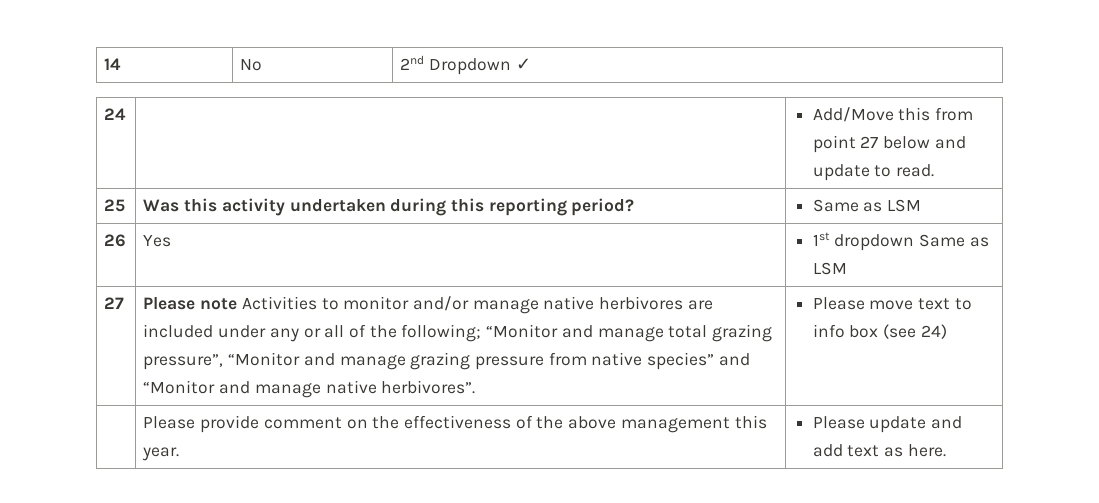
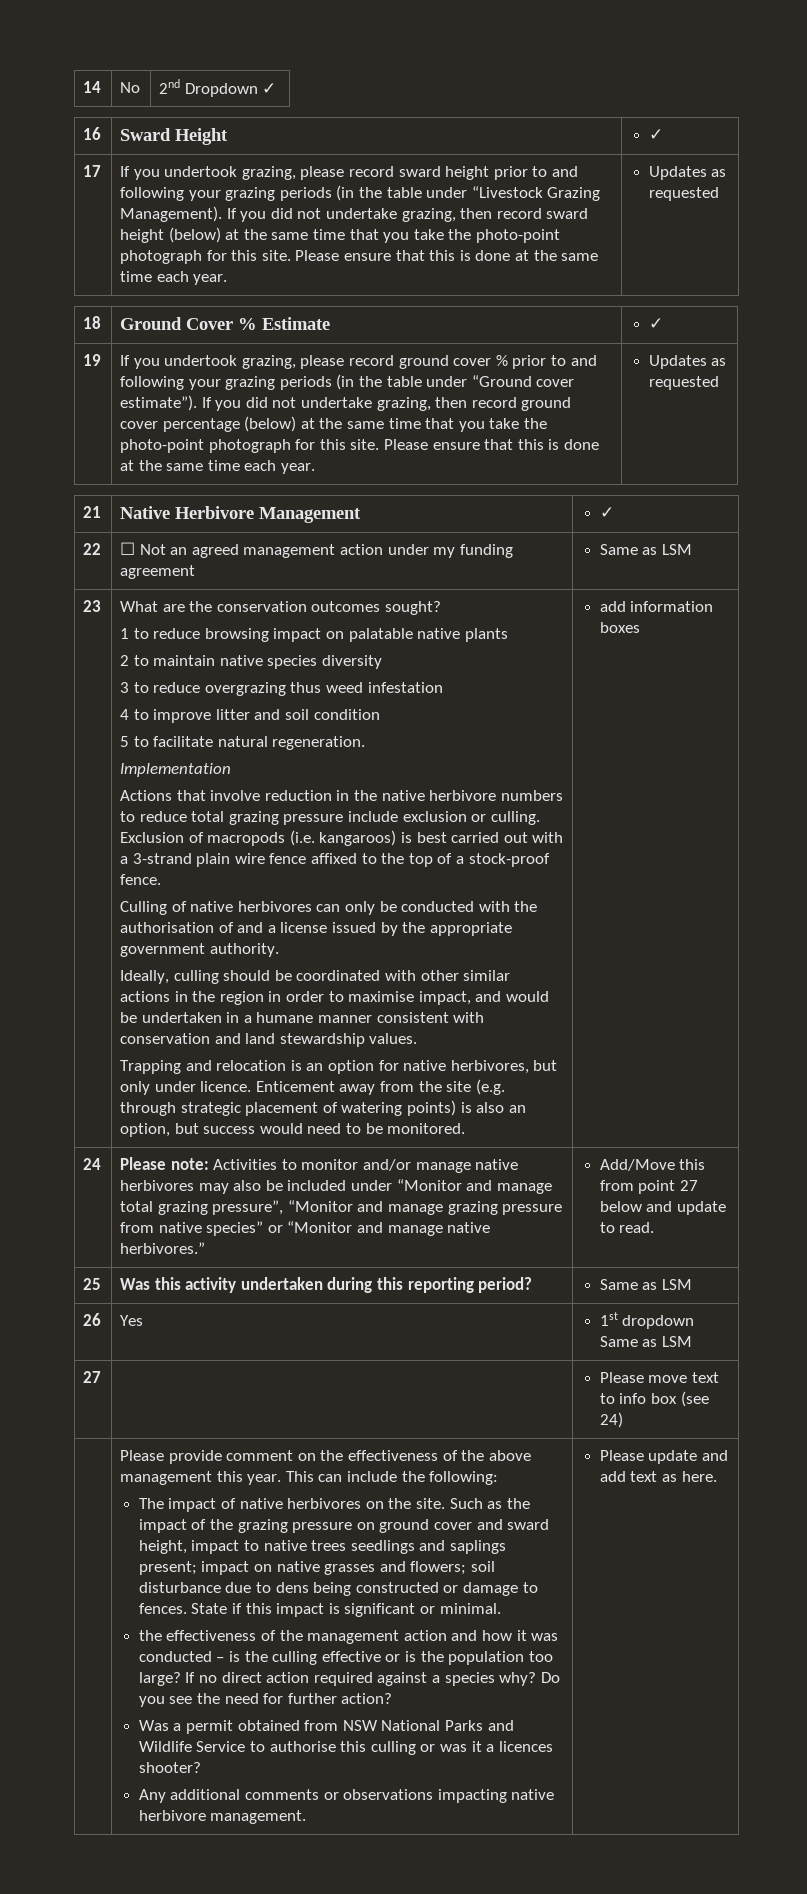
[104,108,127,120] 24 | -> [83,127,102,140] [120,128,229,145] [648,129,663,140] [83,165,102,177] [120,166,579,180] [120,185,601,201] [120,206,589,222] [120,227,561,243] [120,250,599,264] [120,271,228,285] [648,166,727,180] [648,187,719,201] [83,316,102,329] [120,317,331,330] [648,318,663,329] [83,354,102,366] [120,355,597,369] [120,374,575,390] [120,395,572,411] [120,416,548,432] [120,439,600,453] [120,460,316,474] [648,355,727,369] [648,376,719,390] [83,506,102,518] [120,506,362,523] [599,507,614,518] [83,543,102,555] [120,542,513,558] [120,565,196,579] [599,544,693,555] [83,600,102,612] [120,601,442,615] [120,628,508,642] [120,655,383,669] [120,682,443,696] [120,709,380,723] [120,736,366,750] [120,763,232,777] [120,790,563,801] [120,811,540,825] [120,830,564,846] [120,853,550,867] [120,874,162,885] [120,901,538,915] [120,922,512,936] [120,943,279,957] [120,970,511,984] [120,991,550,1005] [120,1012,485,1023] [120,1033,418,1047] [120,1060,558,1074] [120,1079,505,1095] [120,1100,526,1116] [120,1123,466,1137] [599,601,714,612] [599,622,640,633] [83,1158,102,1170] [120,1157,519,1173] [120,1179,552,1194] [120,1200,563,1215] [120,1221,491,1236] [120,1242,206,1254] 16 | Sward Height | ✓ // 17 | If you undertook grazing, please record sward height prior to and following your grazing periods (in the table under “Livestock Grazing Management). If you did not undertake grazing, then record sward height (below) at the same time that you take the photo-point photograph for this site. Please ensure that this is done at the same time each year. | Updates as requested // 18 | Ground Cover % Estimate | ✓ // 19 | If you undertook grazing, please record ground cover % prior to and following your grazing periods (in the table under “Ground cover estimate”). If you did not undertake grazing, then record ground cover percentage (below) at the same time that you take the photo-point photograph for this site. Please ensure that this is done at the same time each year. | Updates as requested // 21 | Native Herbivore Management | ✓ // 22 | ☐ Not an agreed management action under my funding agreement | Same as LSM // 23 | What are the conservation outcomes sought? // 1 to reduce browsing impact on palatable native plants // 2 to maintain native species diversity // 3 to reduce overgrazing thus weed infestation // 4 to improve litter and soil condition // 5 to facilitate natural regeneration. // Implementation // Actions that involve reduction in the native herbivore numbers to reduce total grazing pressure include exclusion or culling. Exclusion of macropods (i.e. kangaroos) is best carried out with a 3-strand plain wire fence affixed to the top of a stock-proof fence. // Culling of native herbivores can only be conducted with the authorisation of and a license issued by the appropriate government authority. // Ideally, culling should be coordinated with other similar actions in the region in order to maximise impact, and would be undertaken in a humane manner consistent with conservation and land stewardship values. // Trapping and relocation is an option for native herbivores, but only under licence. Enticement away from the site (e.g. through strategic placement of watering points) is also an option, but success would need to be monitored. | add information boxes // 24 | Please note: Activities to monitor and/or manage native herbivores may also be included under “Monitor and manage total grazing pressure”, “Monitor and manage grazing pressure from native species” or “Monitor and manage native herbivores.”
[143,296,713,314] [143,324,773,342] [143,352,750,370] [143,380,476,398] Please note Activities to monitor and/or manage native herbivores are included under any or all of the following; “Monitor and manage total grazing pressure”, “Monitor and manage grazing pressure from native species” and “Monitor and manage native herbivores”. -> (102, 1377) none
(180, 454) none -> [285,1471,499,1485] [138,1498,530,1512] [138,1519,550,1533] [138,1540,506,1554] [138,1561,495,1575] [138,1582,538,1596] [138,1603,501,1617] [138,1630,559,1644] [138,1651,553,1665] [138,1672,560,1686] [138,1693,393,1707] [138,1720,514,1734] [138,1741,553,1755] [138,1762,201,1773] [138,1789,555,1803] [138,1810,307,1824] This can include the following: // The impact of native herbivores on the site. Such as the impact of the grazing pressure on ground cover and sward height, impact to native trees seedlings and saplings present; impact on native grasses and flowers; soil disturbance due to dens being constructed or damage to fences. State if this impact is significant or minimal. // the effectiveness of the management action and how it was conducted – is the culling effective or is the population too large? If no direct action required against a species why? Do you see the need for further action? // Was a permit obtained from NSW National Parks and Wildlife Service to authorise this culling or was it a licences shooter? // Any additional comments or observations impacting native herbivore management.

